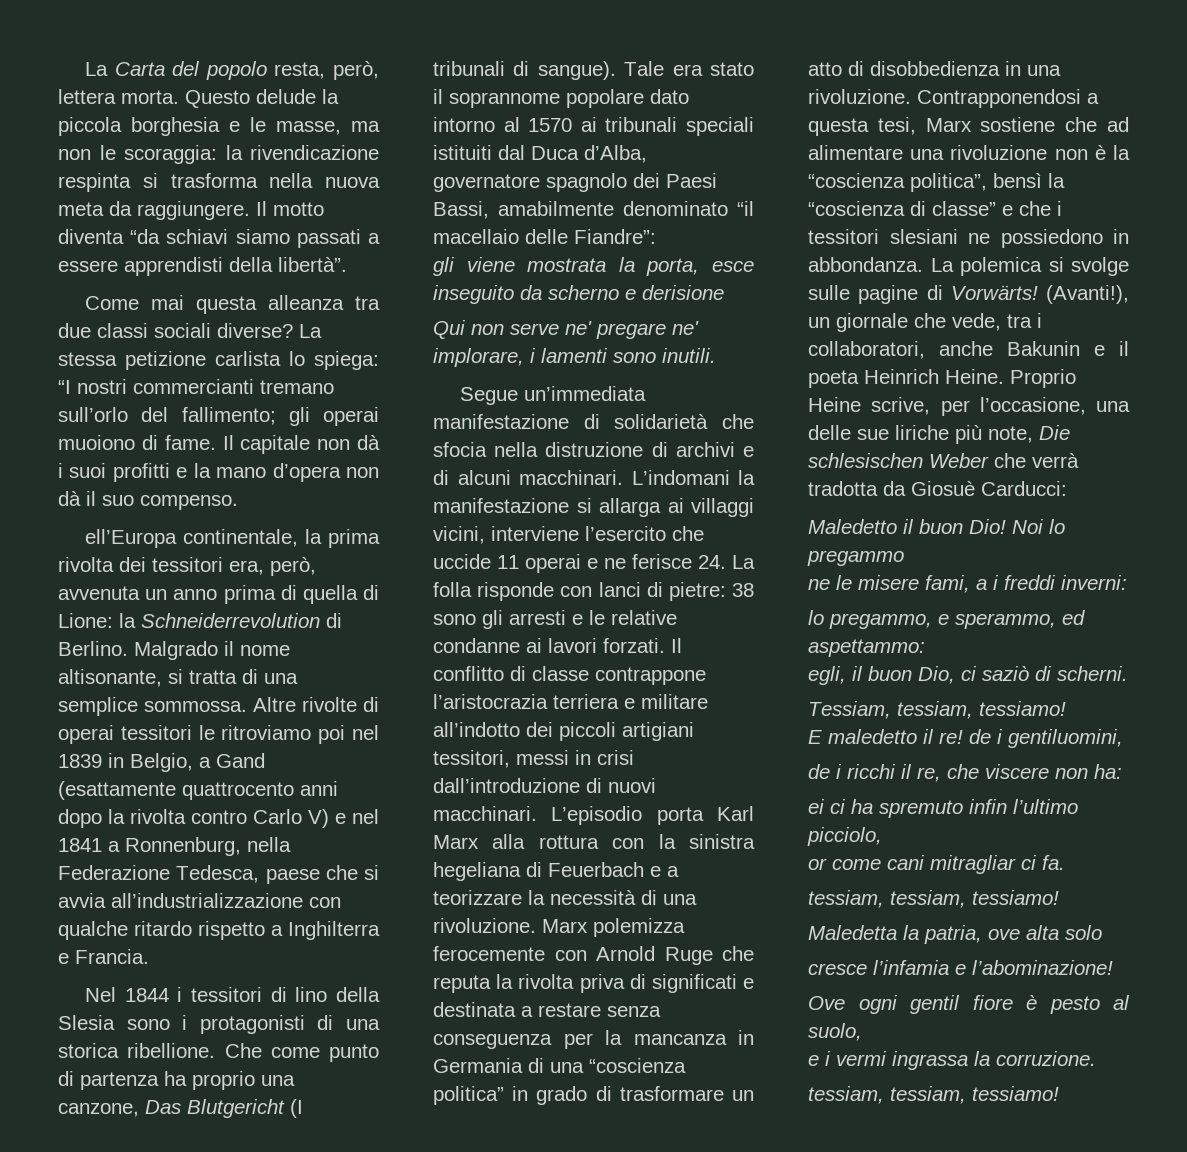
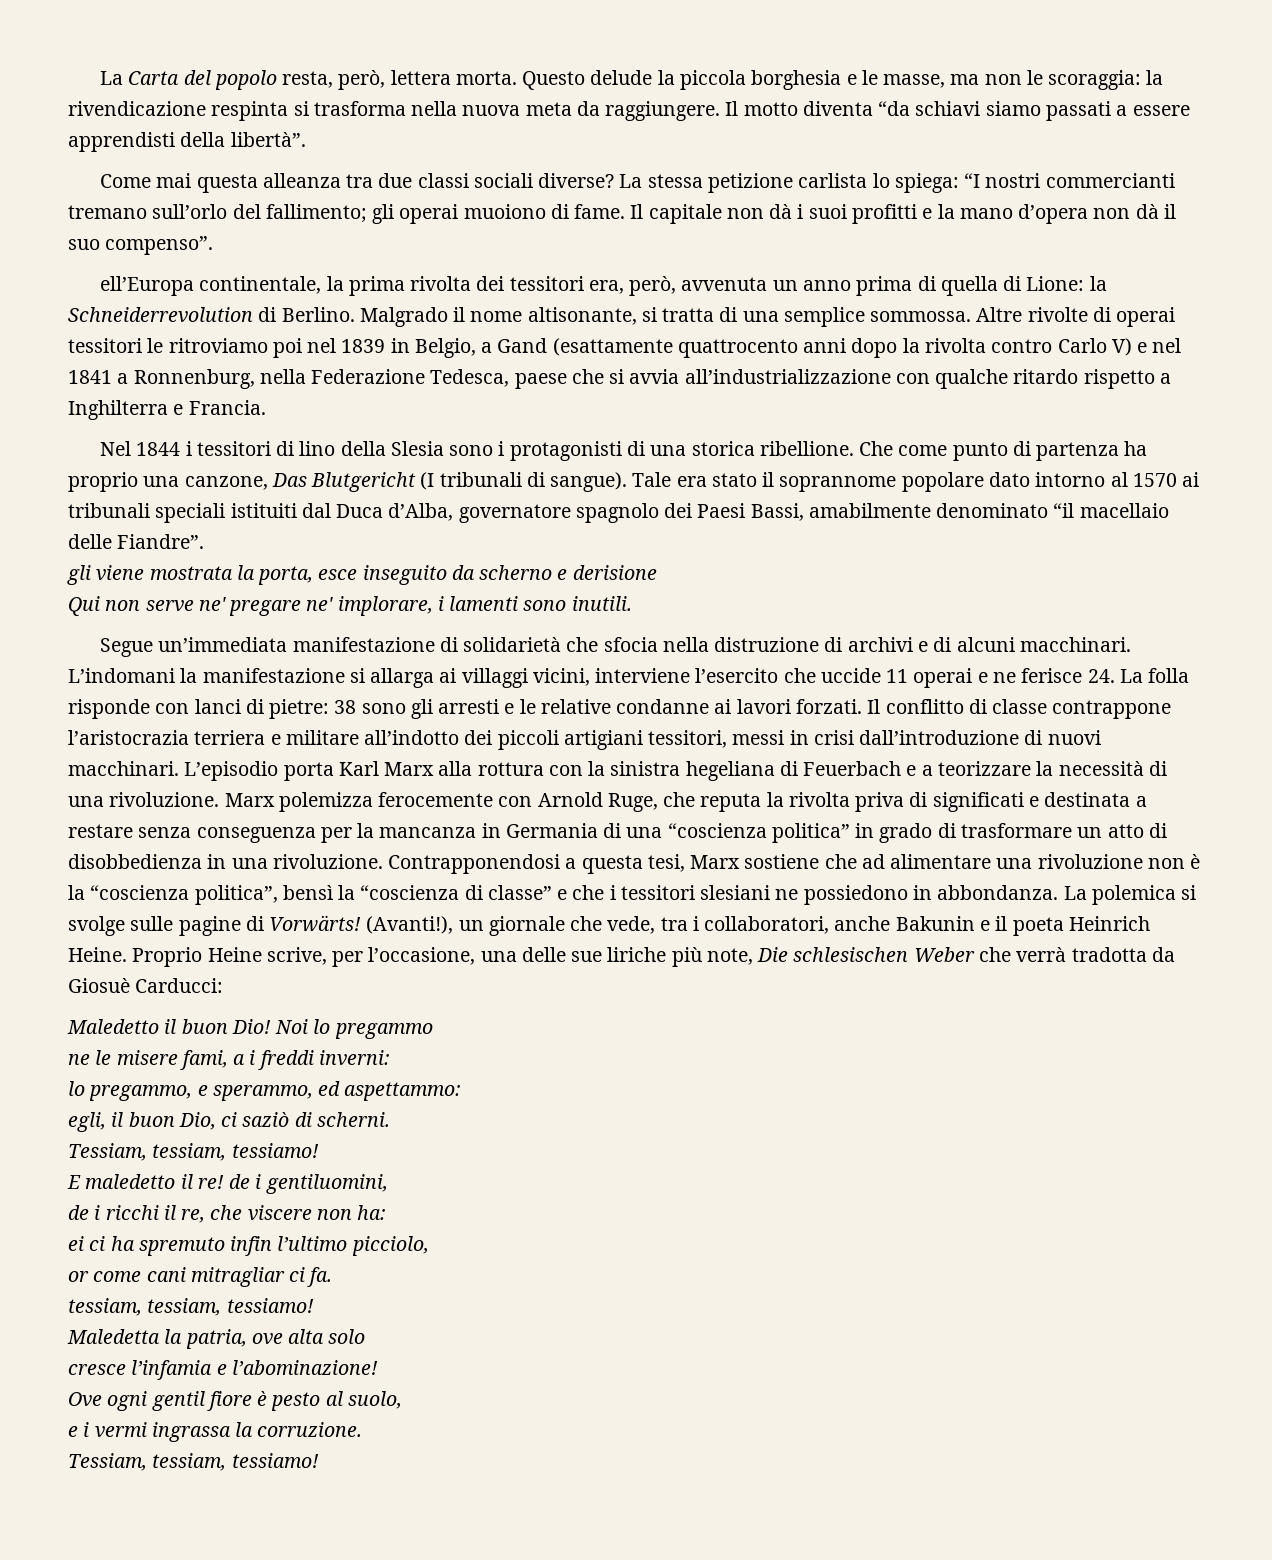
[140,495,238,510] compenso. -> [105,236,214,255] compenso”.
[574,229,656,244] Fiandre”: -> [117,534,205,549] Fiandre”.
[664,947,713,965] Ruge -> [607,793,658,812] Ruge,
[808,1086,884,1104] tessiam, -> [68,1453,147,1471] Tessiam,

